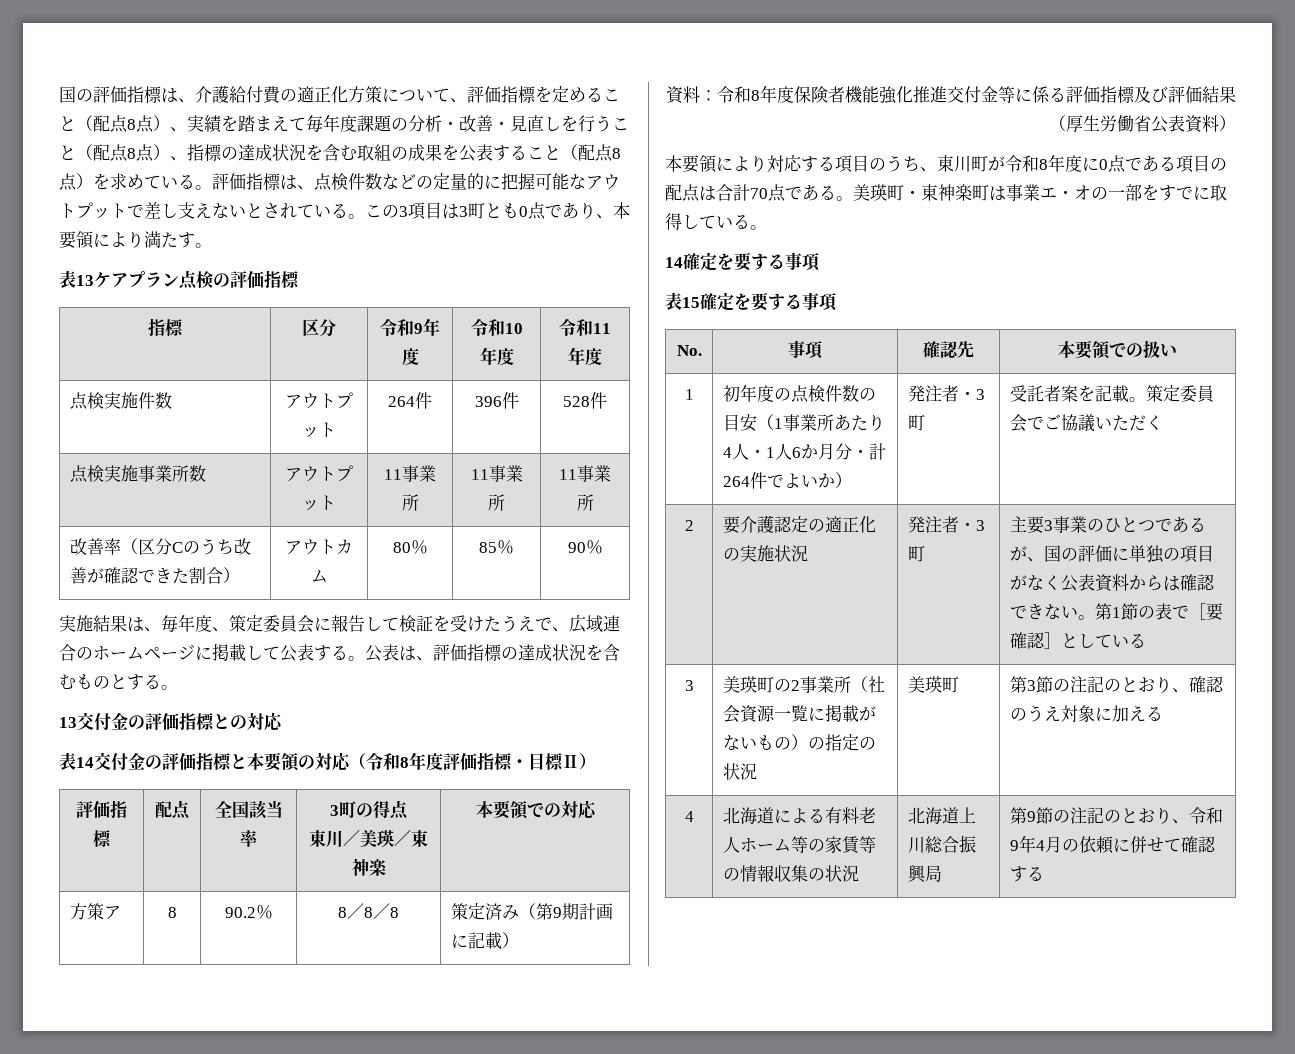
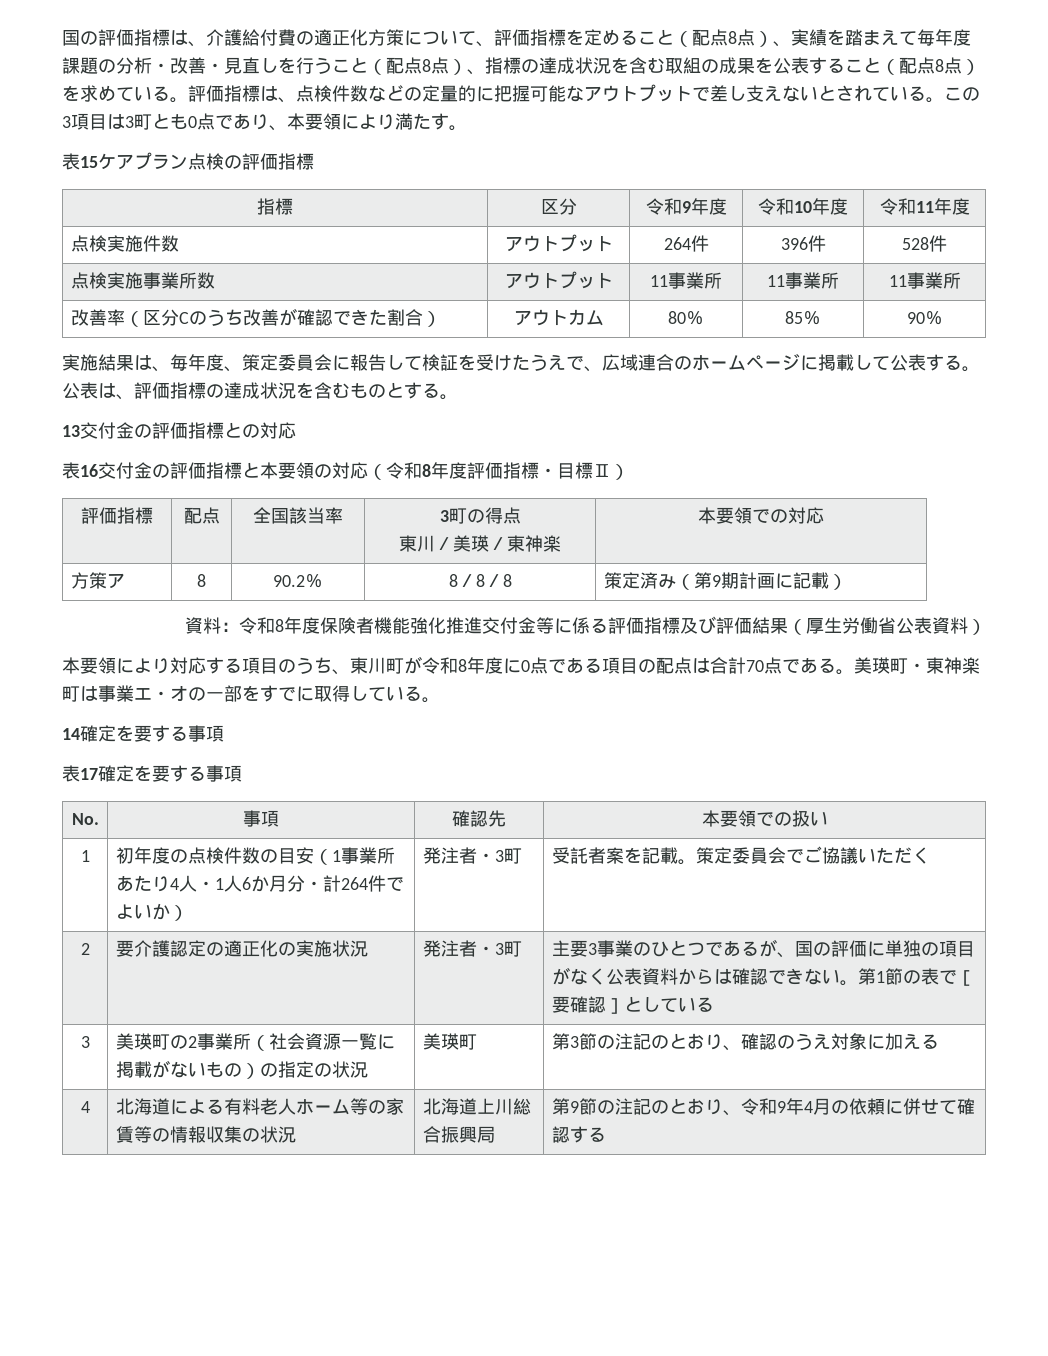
[76,275,94,286] 13 -> [80,156,98,168] 15
[76,757,94,768] 14 -> [80,464,98,477] 16
[682,297,700,308] 15 -> [80,768,98,780] 17

